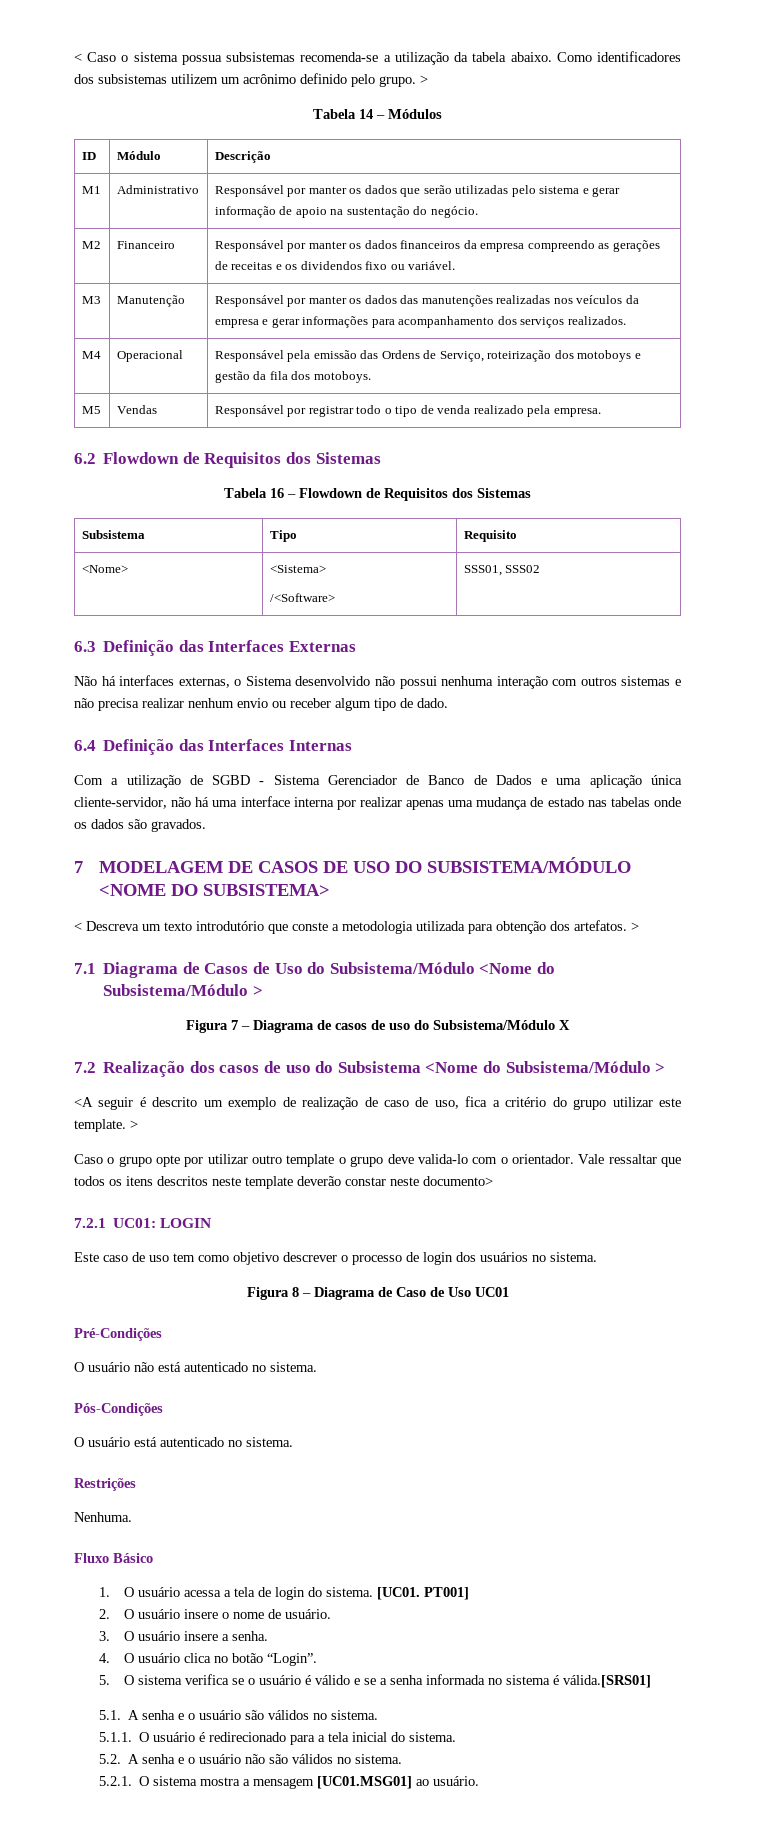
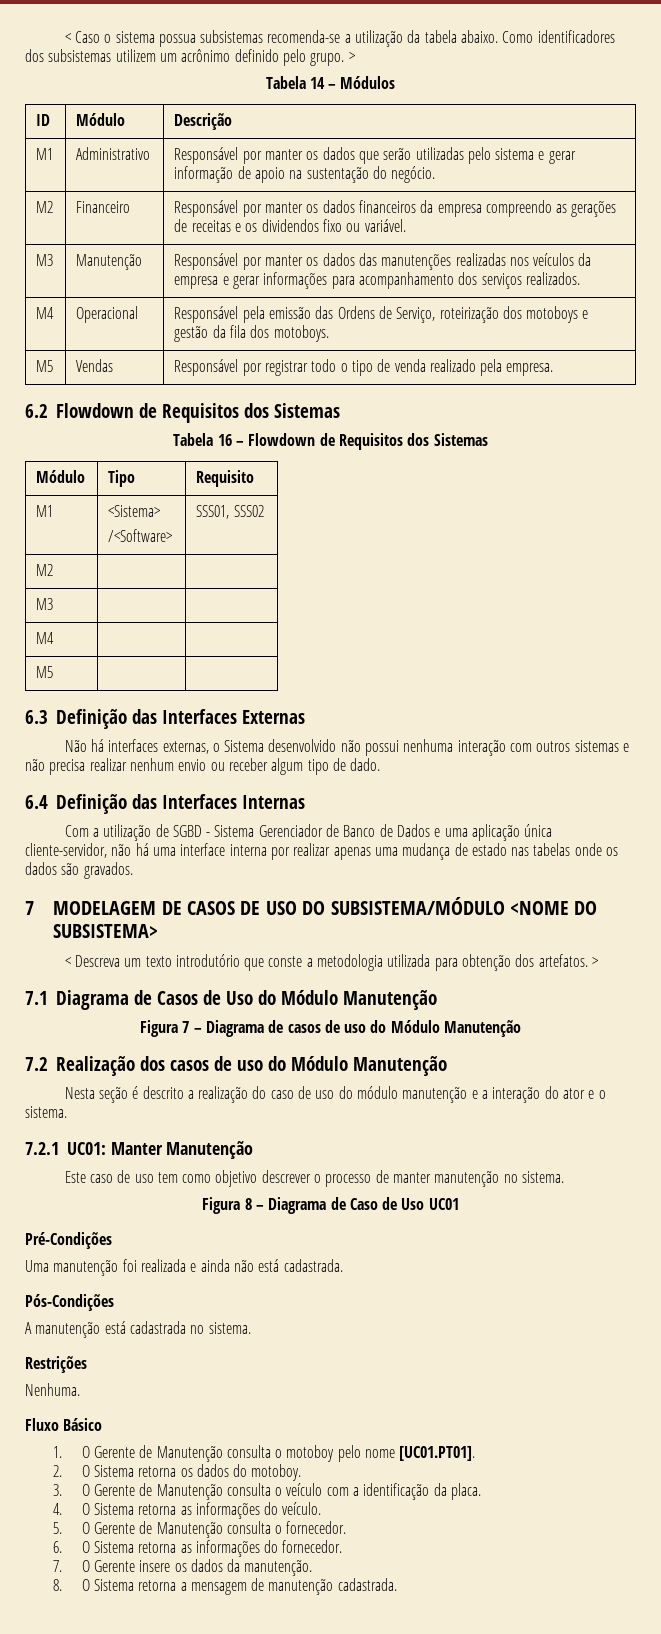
[81,530,145,539] Subsistema -> [36,470,86,483] Módulo
[81,565,128,573] <Nome> -> [36,505,54,517] M1
(541, 569) none -> [36,564,54,576] [36,598,54,610] [36,632,55,644] [36,666,54,678] // M2 | | // M3 | | // M4 | | // M5 | |
[329,962,555,974] [103,984,263,996] Subsistema/Módulo <Nome do Subsistema/Módulo > -> [281,990,437,1010] Módulo Manutenção
[433,1020,570,1030] Subsistema/Módulo X -> [390,1020,522,1037] Módulo Manutenção
[337,1061,666,1073] [74,1096,682,1110] [74,1119,138,1132] [74,1154,682,1167] [74,1176,493,1189] Subsistema <Nome do Subsistema/Módulo > // <A seguir é descrito um exemplo de realização de caso de uso, fica a critério do grupo utilizar este template. > // Caso o grupo opte por utilizar outro template o grupo deve valida-lo com o orientador. Vale ressaltar que todos os itens descritos neste template deverão constar neste documento> -> [291,1056,447,1076] [64,1086,606,1103] [25,1106,67,1118] Módulo Manutenção // Nesta seção é descrito a realização do caso de uso do módulo manutenção e a interação do ator e o sistema.
[160,1218,212,1228] LOGIN -> [110,1141,254,1159] Manter Manutenção
[423,1252,528,1265] login dos usuários -> [393,1170,500,1187] manter manutenção
[74,1362,317,1372] [74,1403,163,1416] [74,1437,224,1447] O usuário não está autenticado no sistema. // Pós-Condições // O usuário está autenticado -> [25,1259,343,1276] [25,1294,114,1311] [25,1321,186,1338] Uma manutenção foi realizada e ainda não está cadastrada. // Pós-Condições // A manutenção está cadastrada
[138,1587,470,1600] [99,1609,332,1619] [99,1631,269,1641] [99,1653,318,1666] [99,1674,652,1688] [99,1710,379,1720] [99,1732,457,1745] [99,1754,403,1764] [99,1776,480,1789] usuário acessa a tela de login do sistema. [UC01. PT001] // 2. O usuário insere o nome de usuário. // 3. O usuário insere a senha. // 4. O usuário clica no botão “Login”. // 5. O sistema verifica se o usuário é válido e se a senha informada no sistema é válida.[SRS01] // 5.1. A senha e o usuário são válidos no sistema. // 5.1.1. O usuário é redirecionado para a tela inicial do sistema. // 5.2. A senha e o usuário não são válidos no sistema. // 5.2.1. O sistema mostra a mensagem [UC01.MSG01] ao usuário. -> [93,1445,476,1462] [53,1464,302,1481] [53,1483,482,1500] [53,1502,322,1519] [53,1521,347,1538] [53,1540,343,1557] [53,1559,313,1576] [53,1578,397,1595] Gerente de Manutenção consulta o motoboy pelo nome [UC01.PT01]. // 2. O Sistema retorna os dados do motoboy. // 3. O Gerente de Manutenção consulta o veículo com a identificação da placa. // 4. O Sistema retorna as informações do veículo. // 5. O Gerente de Manutenção consulta o fornecedor. // 6. O Sistema retorna as informações do fornecedor. // 7. O Gerente insere os dados da manutenção. // 8. O Sistema retorna a mensagem de manutenção cadastrada.

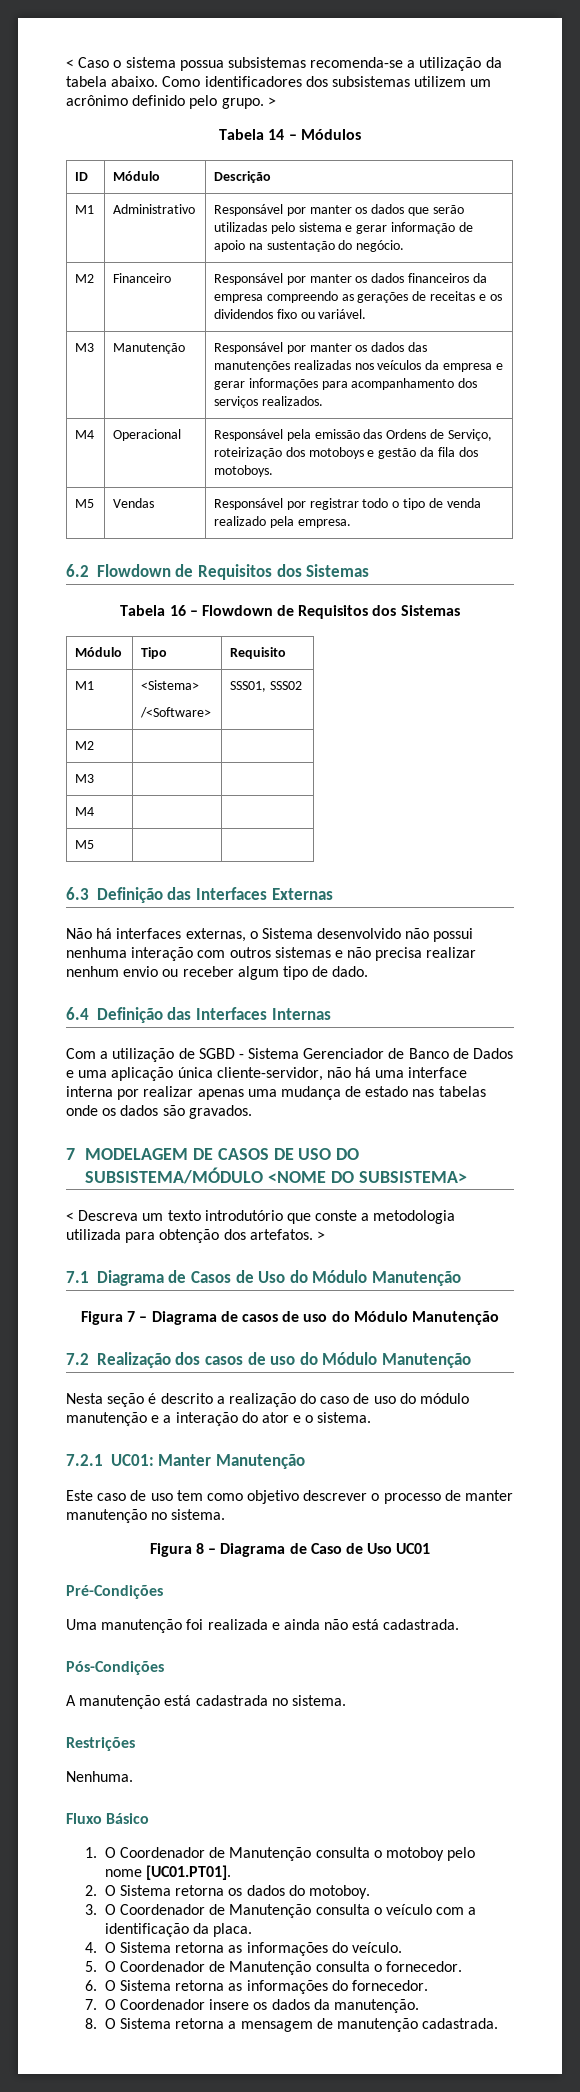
[93,1446,135,1458] Gerente -> [119,1847,205,1858] Coordenador
[93,1484,135,1496] Gerente -> [119,1904,205,1915] Coordenador
[93,1522,135,1534] Gerente -> [119,1961,205,1972] Coordenador
[93,1560,135,1572] Gerente -> [119,1999,205,2010] Coordenador

